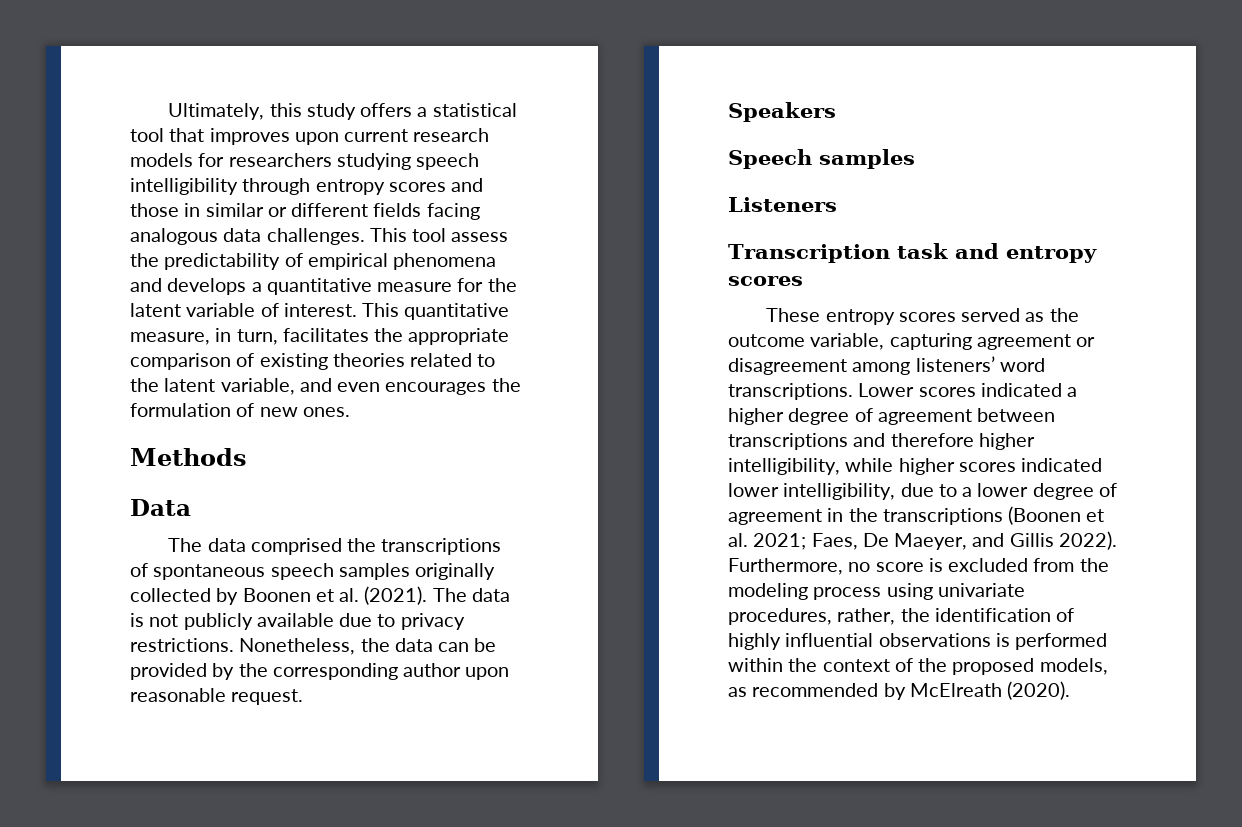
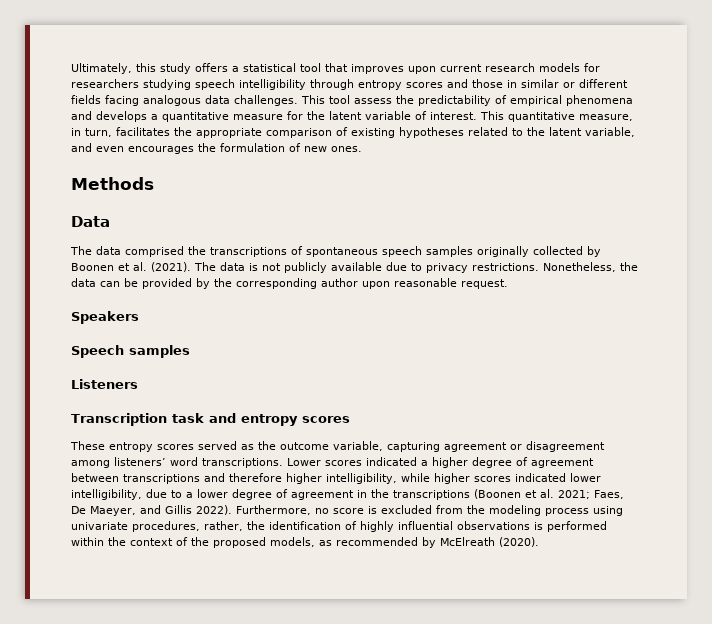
[332,353,405,367] theories -> [399,127,464,138] hypotheses

